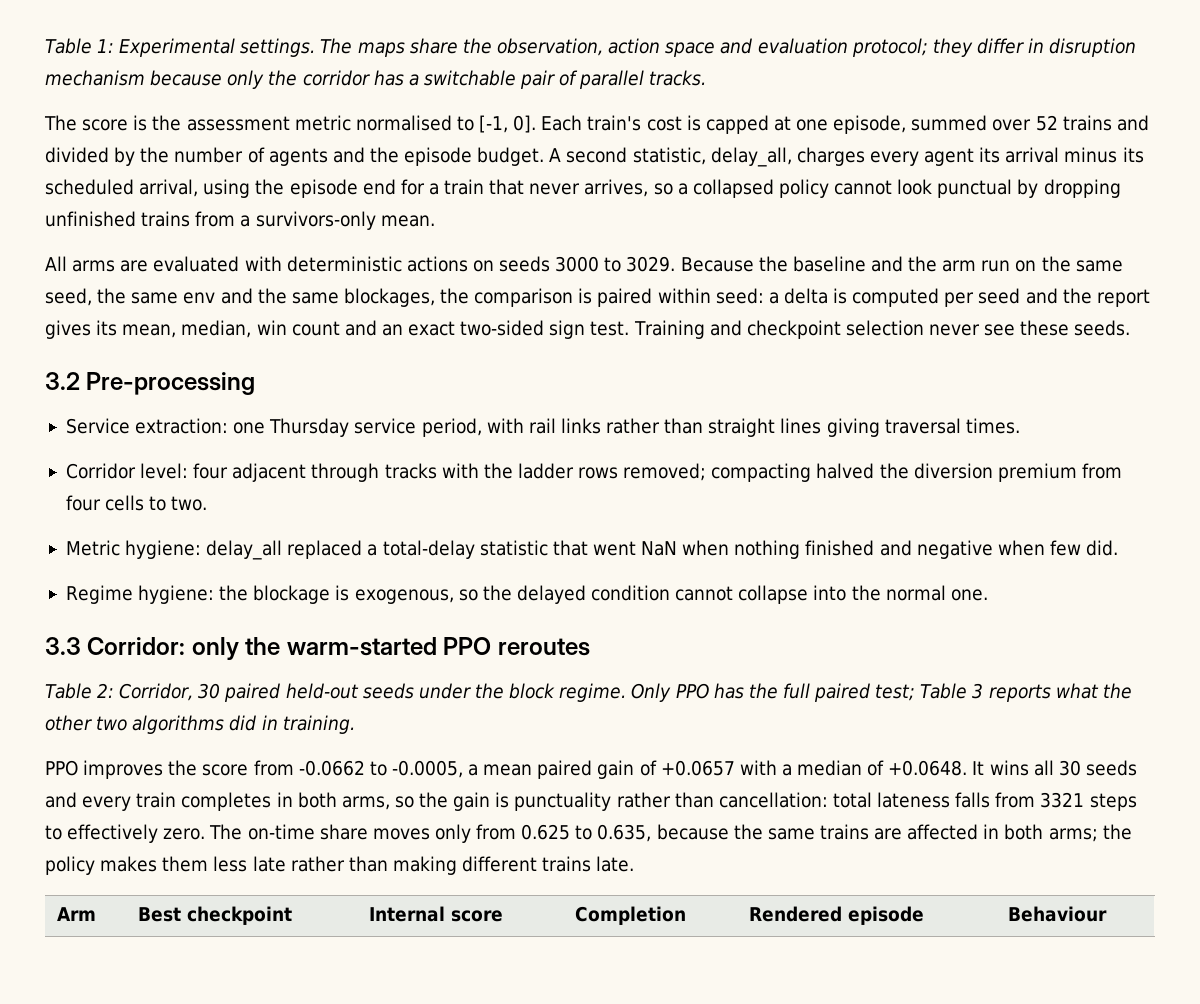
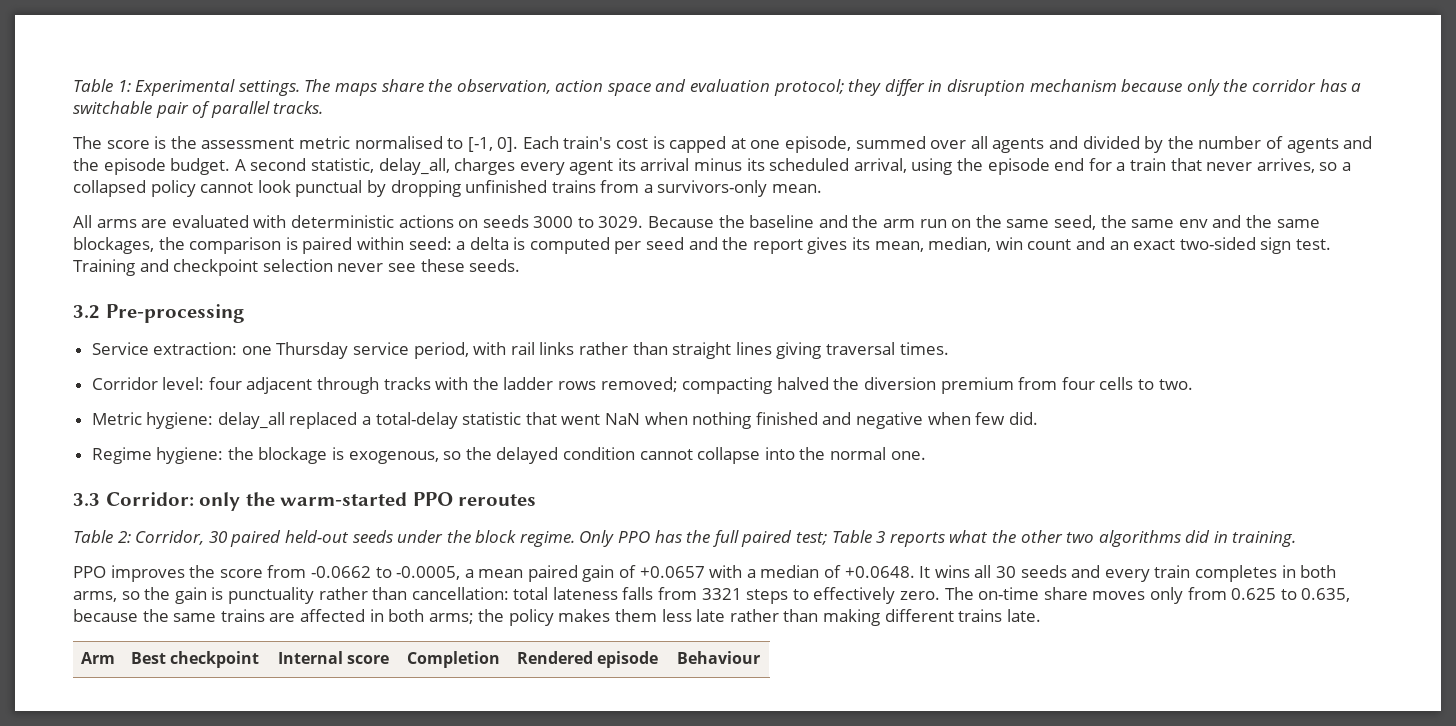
[1035,115,1112,131] 52 trains -> [970,136,1045,153] all agents

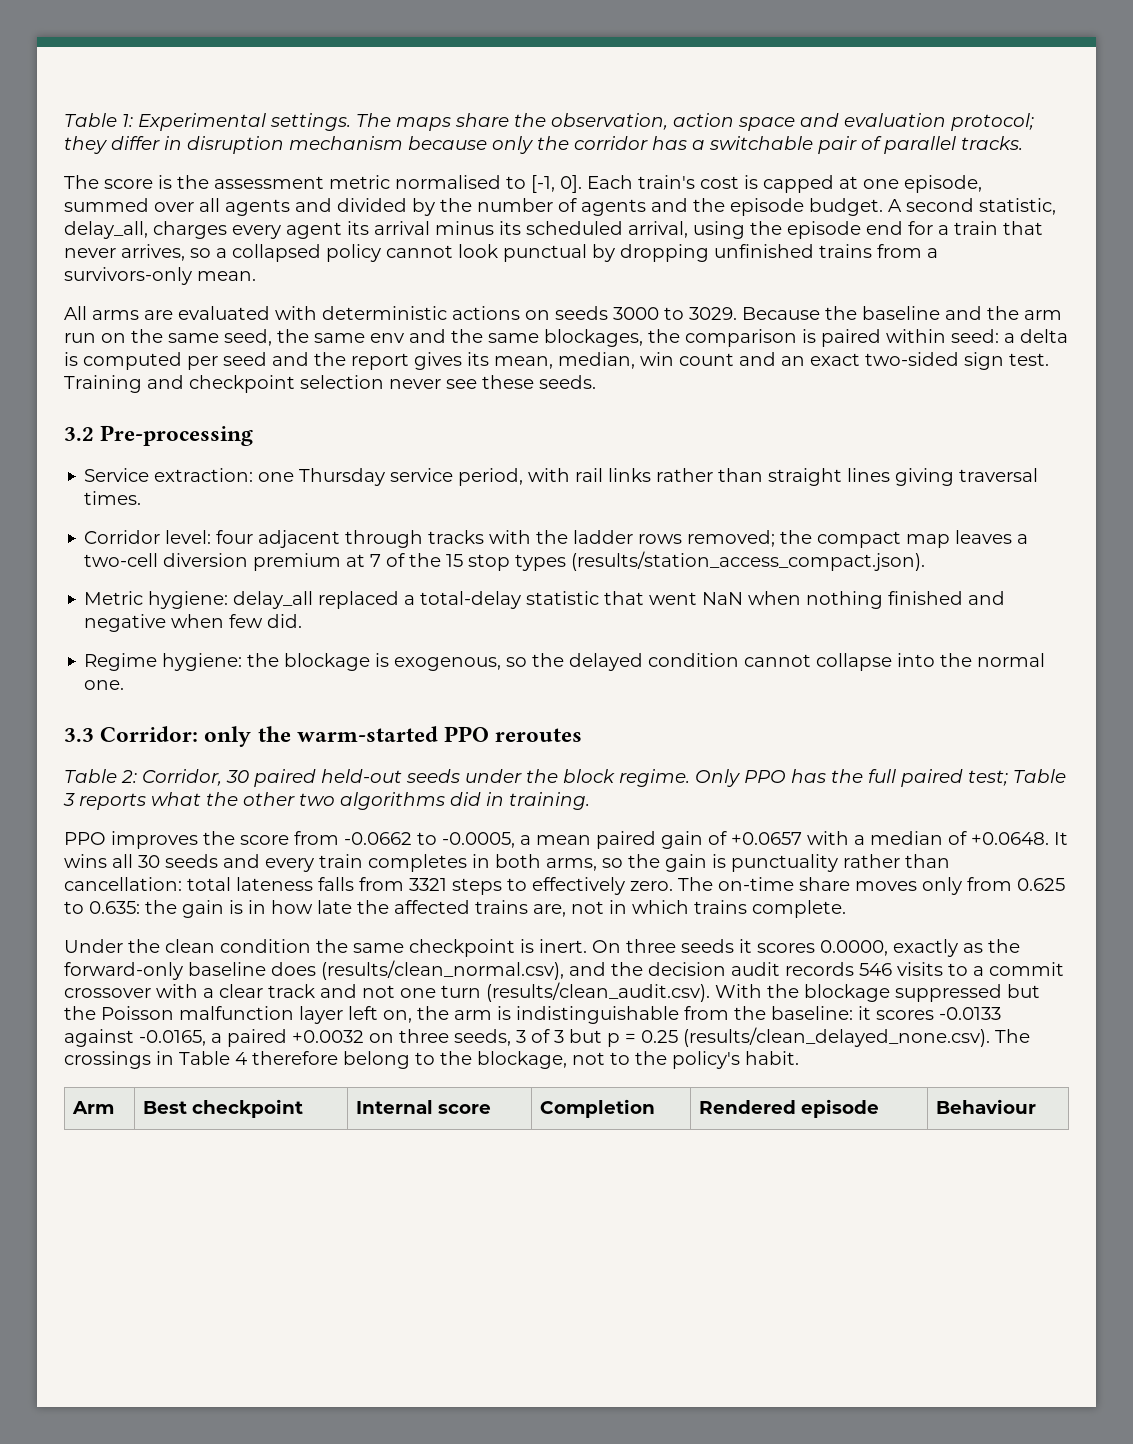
[682,377,1193,394] compacting halved the diversion premium from four cells to two. -> [780,530,1029,548] [84,551,926,571] the compact map leaves a two-cell diversion premium at 7 of the 15 stop types (results/station_access_compact.json).
[1301,588,1351,602] [73,609,1041,626] 0.635, because the same trains are affected in both arms; the policy makes them less late rather than making different trains late. -> [89,900,846,918] [64,939,1020,957] [64,960,1064,980] [64,982,1040,1002] [64,1006,1001,1024] [64,1027,1030,1047] [64,1051,799,1069] 0.635: the gain is in how late the affected trains are, not in which trains complete. // Under the clean condition the same checkpoint is inert. On three seeds it scores 0.0000, exactly as the forward-only baseline does (results/clean_normal.csv), and the decision audit records 546 visits to a commit crossover with a clear track and not one turn (results/clean_audit.csv). With the blockage suppressed but the Poisson malfunction layer left on, the arm is indistinguishable from the baseline: it scores -0.0133 against -0.0165, a paired +0.0032 on three seeds, 3 of 3 but p = 0.25 (results/clean_delayed_none.csv). The crossings in Table 4 therefore belong to the blockage, not to the policy's habit.

